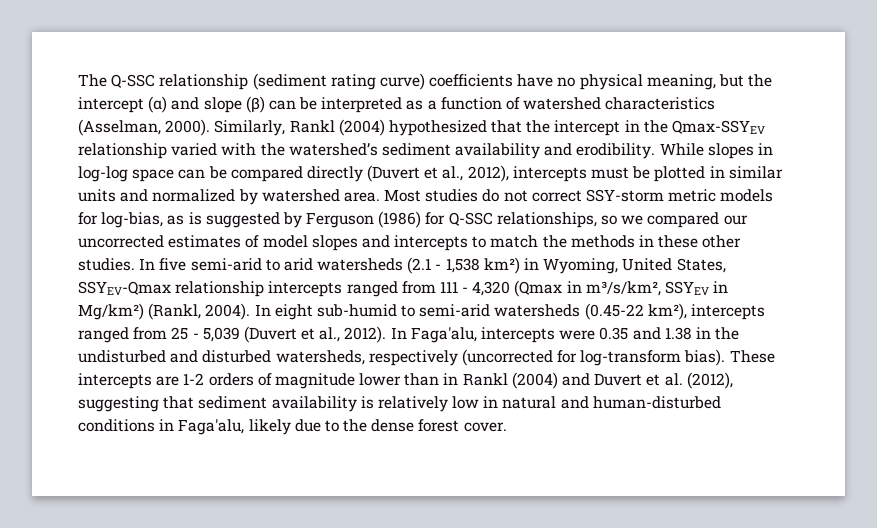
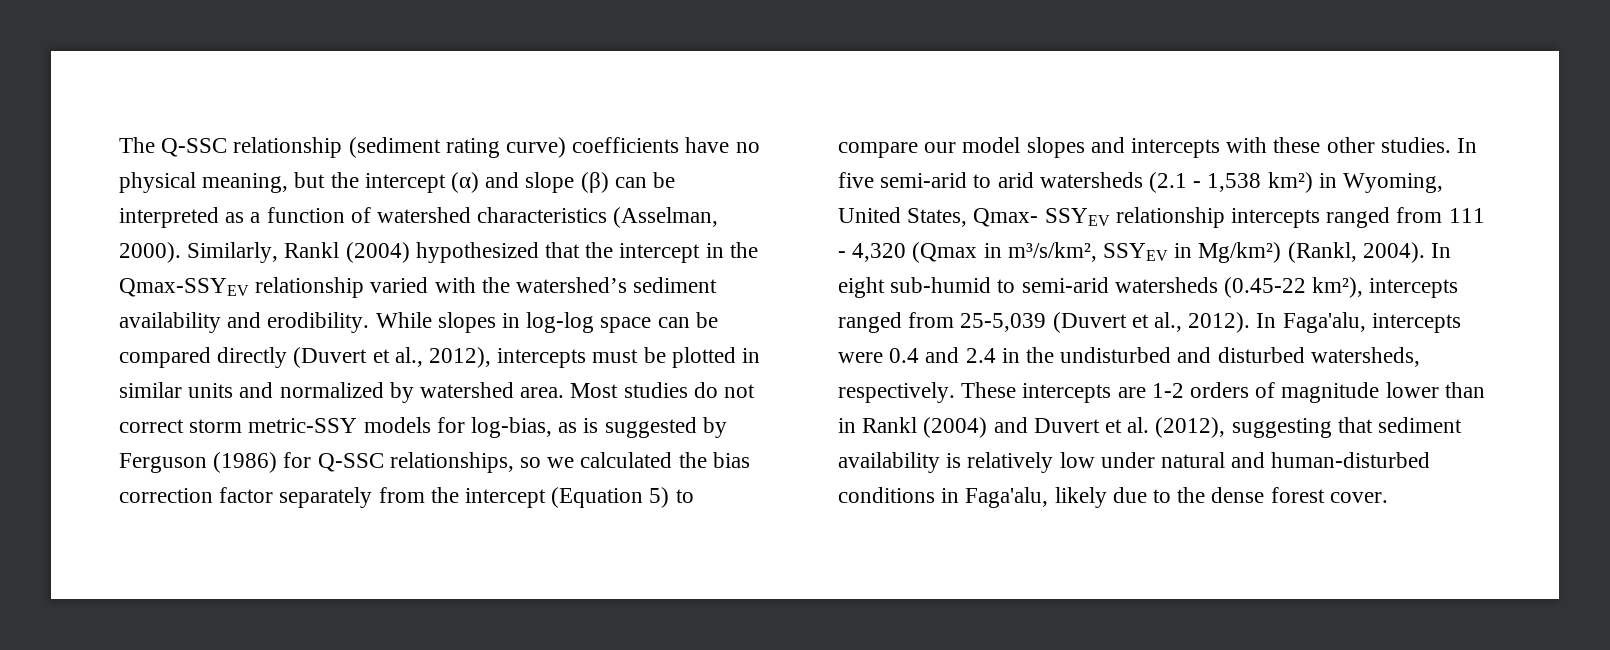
[586,189,717,202] SSY-storm metric -> [189,418,358,433] storm metric-SSY
[647,212,748,228] [78,235,655,251] compared our uncorrected estimates of model slopes and intercepts to match the methods in -> [580,452,750,468] [119,487,694,508] [838,137,1268,158] calculated the bias correction factor separately from the intercept (Equation 5) to compare our model slopes and intercepts with
[78,281,171,295] SSYEV-Qmax -> [973,208,1110,227] Qmax- SSYEV
[171,327,240,342] 25 - 5,039 -> [960,313,1047,332] 25-5,039
[599,327,692,340] 0.35 and 1.38 -> [889,347,996,363] 0.4 and 2.4
[368,349,726,366] respectively (uncorrected for log-transform bias). -> [838,382,955,403] respectively.
[483,396,499,408] in -> [1100,452,1155,468] under

